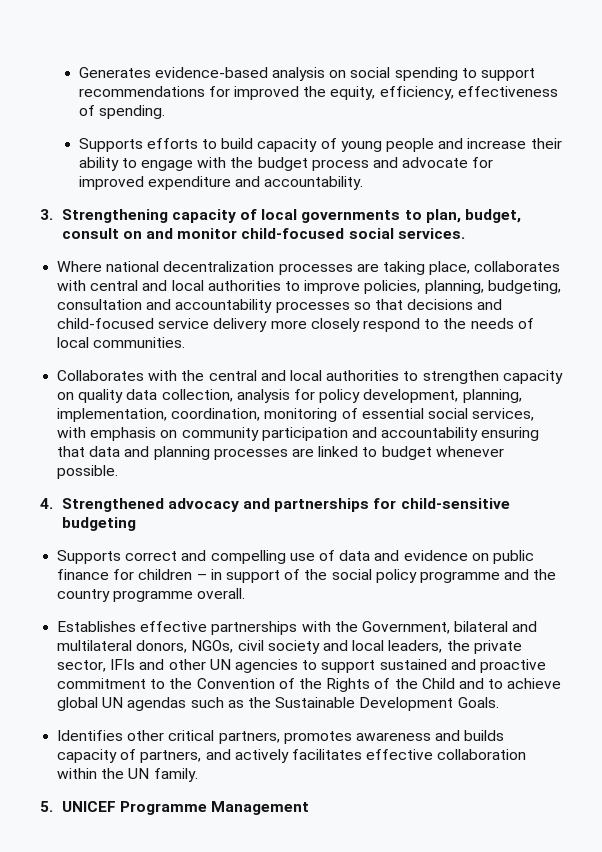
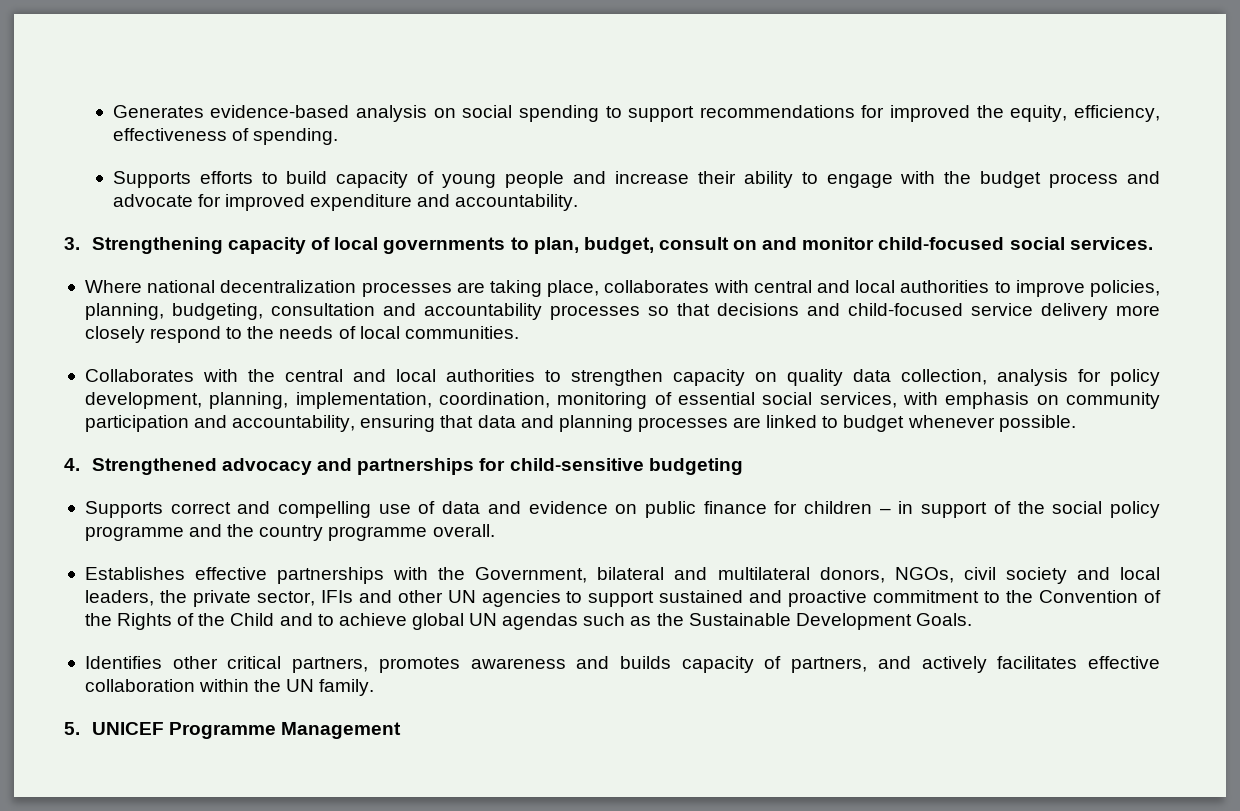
[381,427,479,441] accountability -> [232,415,356,432] accountability,

